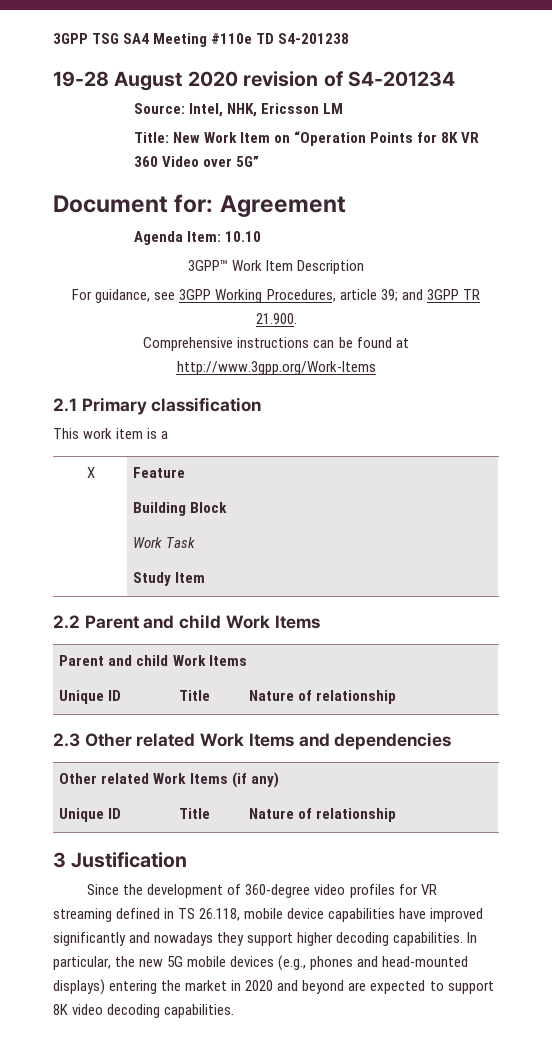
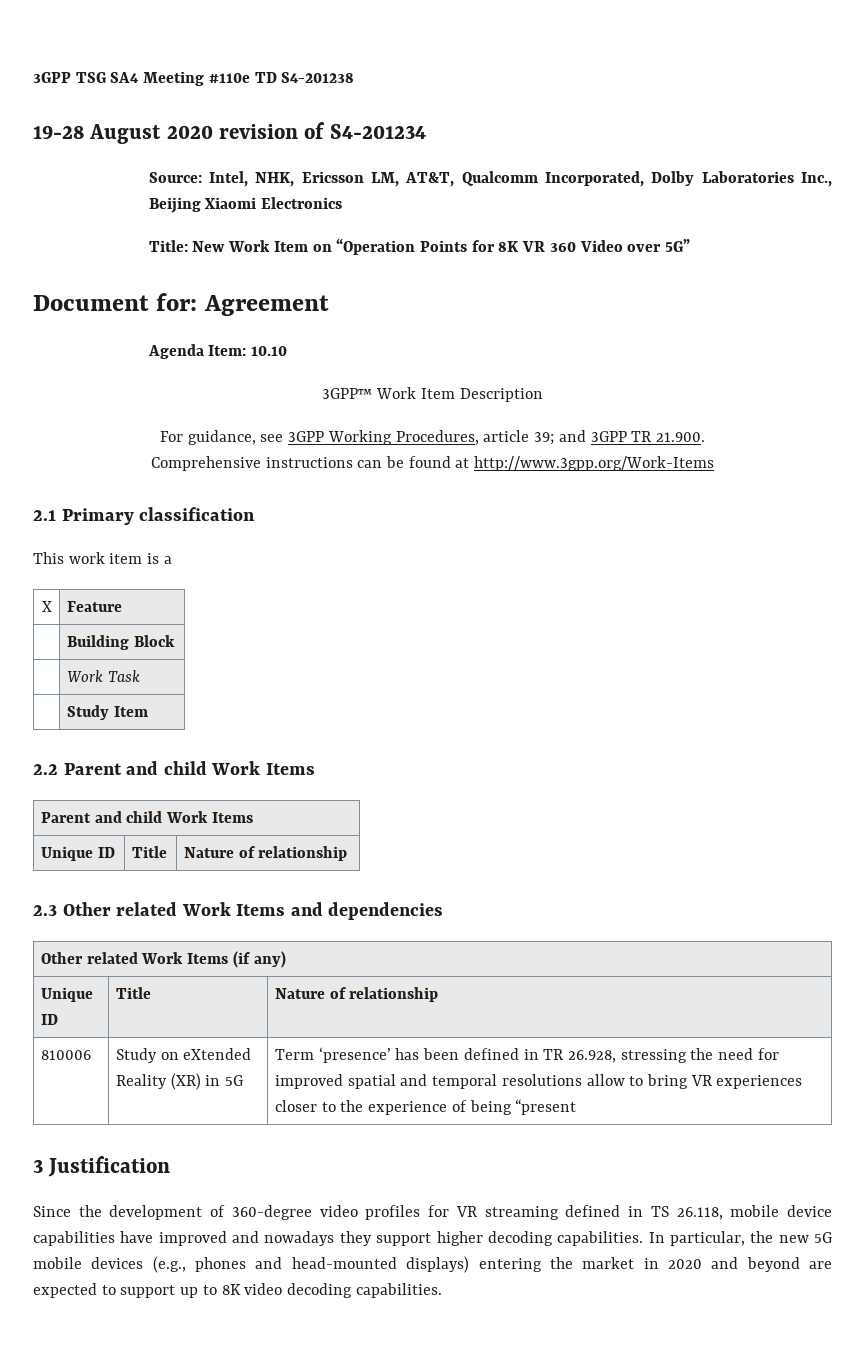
[322,103,343,114] LM -> [370,171,832,187] [148,197,343,213] LM, AT&T, Qualcomm Incorporated, Dolby Laboratories Inc., Beijing Xiaomi Electronics
(397, 815) none -> [40,1050,91,1060] [115,1048,252,1063] [115,1073,244,1090] [274,1047,779,1063] [274,1074,803,1089] [274,1099,577,1115] // 810006 | Study on eXtended Reality (XR) in 5G | Term ‘presence’ has been defined in TR 26.928, stressing the need for improved spatial and temporal resolutions allow to bring VR experiences closer to the experience of being “present
[53,932,126,946] significantly -> (227, 1238) none
(494, 987) none -> [180,1285,217,1298] up to

